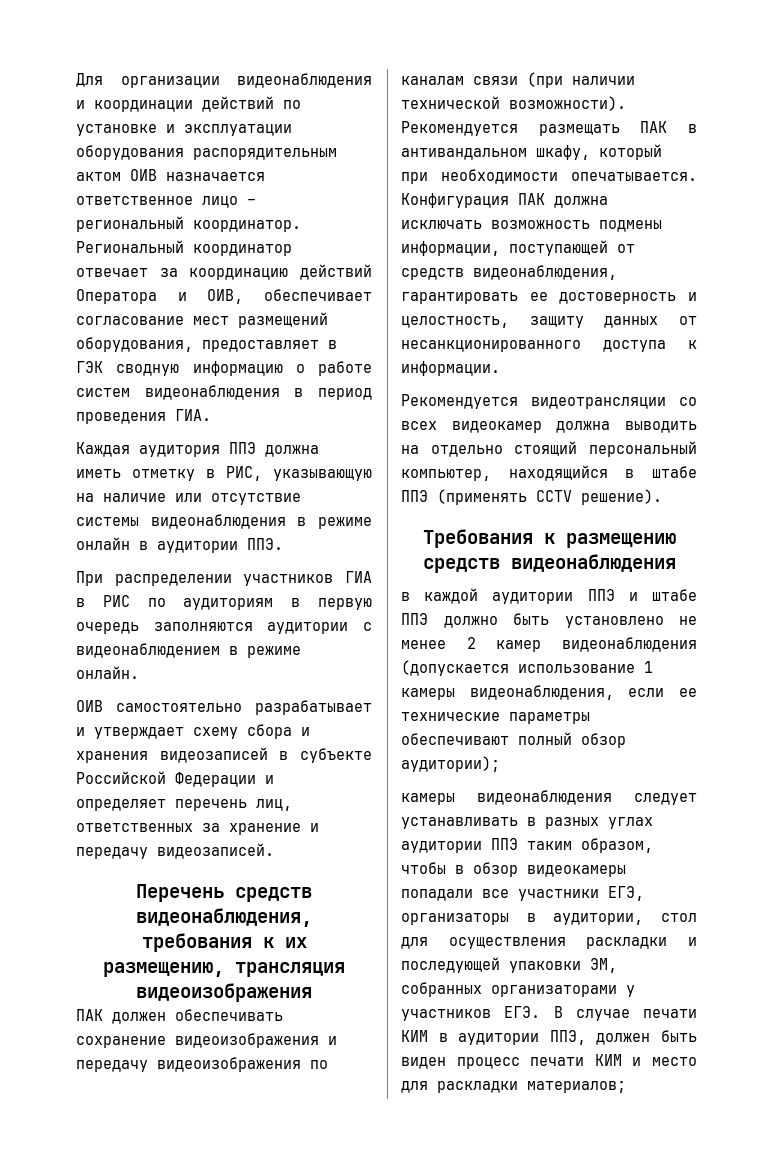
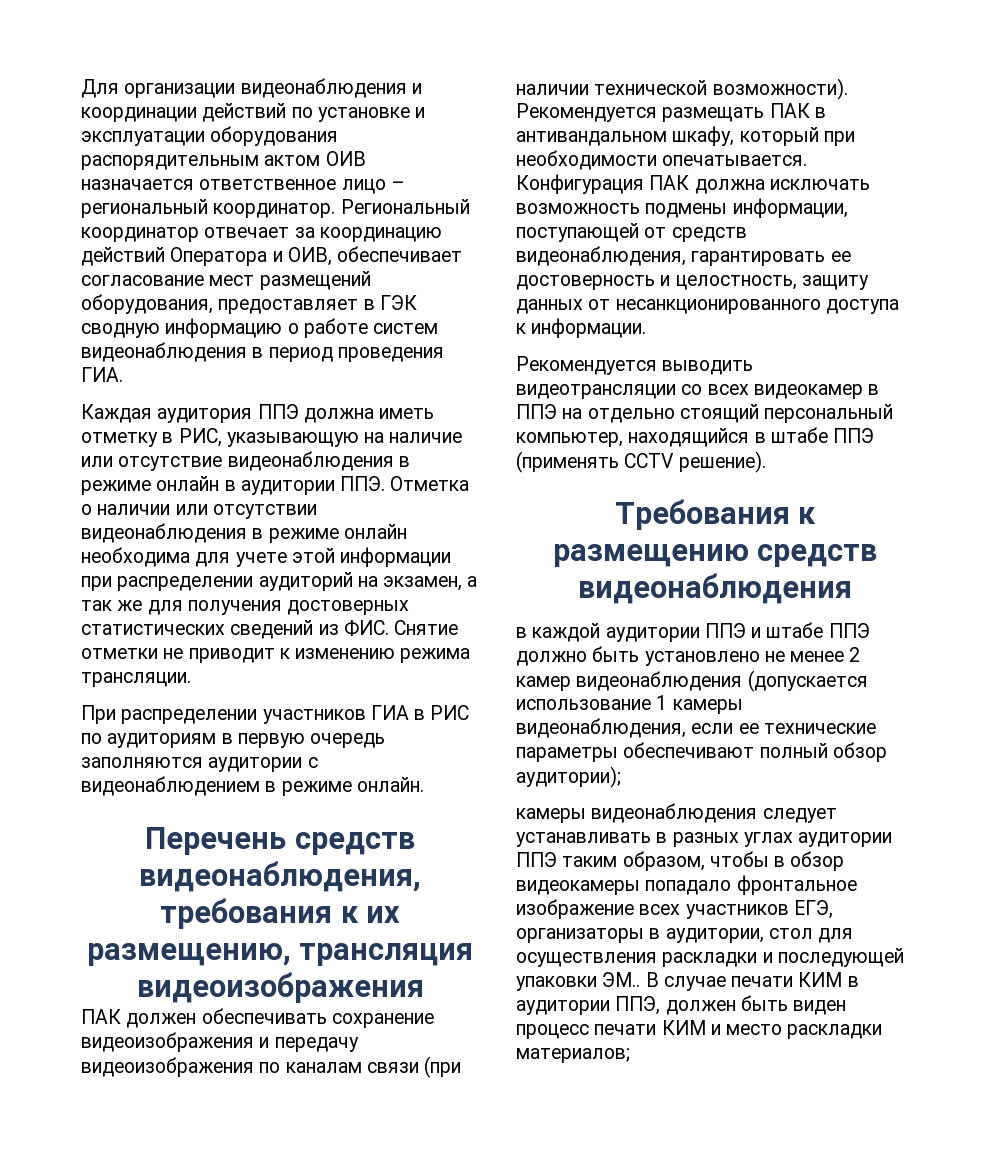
[76,517,139,526] системы -> (223, 463) none
(283, 544) none -> [390,476,470,491] [81,504,317,519] [81,523,407,543] [81,547,452,567] [81,572,478,591] [81,600,410,615] [81,620,459,639] [81,648,471,663] [81,672,191,687] Отметка о наличии или отсутствии видеонаблюдения в режиме онлайн необходима для учете этой информации при распределении аудиторий на экзамен, а так же для получения достоверных статистических сведений из ФИС. Снятие отметки не приводит к изменению режима трансляции.
[76,700,372,715] [76,724,310,739] [76,747,372,763] [76,771,274,787] [76,799,292,811] [76,823,319,835] [76,843,274,859] // ОИВ самостоятельно разрабатывает и утверждает схему сбора и хранения видеозаписей в субъекте Российской Федерации и определяет перечень лиц, ответственных за хранение и передачу видеозаписей. -> (424, 784) none
(518, 401) none -> [662,360,754,375] выводить
[556,421,697,433] должна выводить -> [868,384,880,395] [516,404,557,419] в ППЭ
[401,889,599,901] попадали все участники -> [645,875,857,895] [516,899,789,919] попадало фронтальное изображение всех участников
[590,958,617,973] [401,982,635,997] [401,1006,541,1021] ЭМ, собранных организаторами у участников ЕГЭ. -> [602,972,641,987] ЭМ..
[401,1081,428,1093] для -> (783, 1029) none

